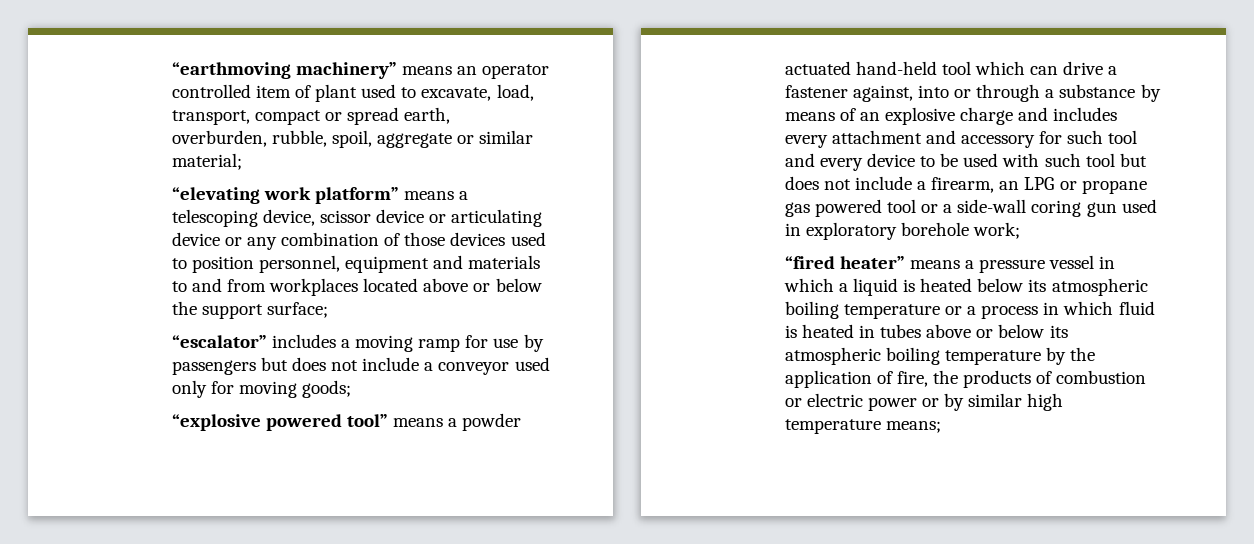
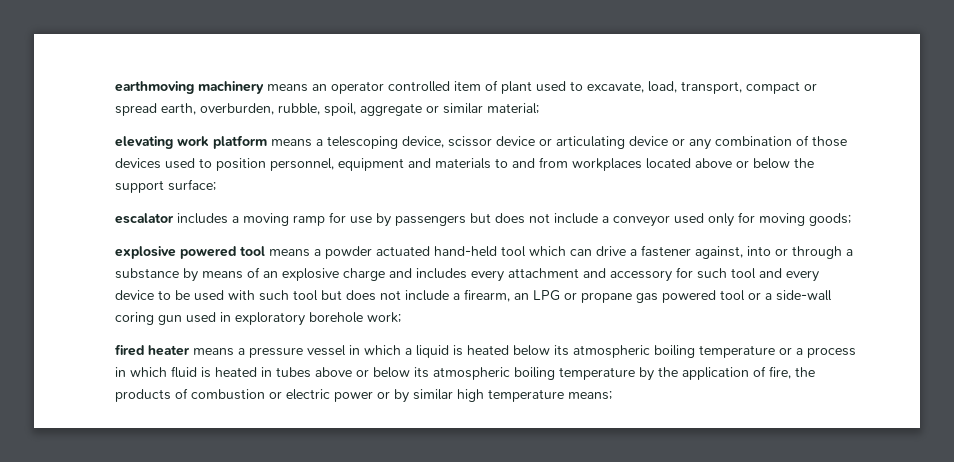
[171,62,397,79] “earthmoving machinery” -> [114,81,264,94] earthmoving machinery
[171,187,399,204] “elevating work platform” -> [114,135,267,149] elevating work platform
[171,335,267,348] “escalator” -> [114,213,174,224] escalator
[171,414,388,431] “explosive powered tool” -> [114,246,265,259] explosive powered tool
[784,256,905,269] “fired heater” -> [114,344,190,356] fired heater

